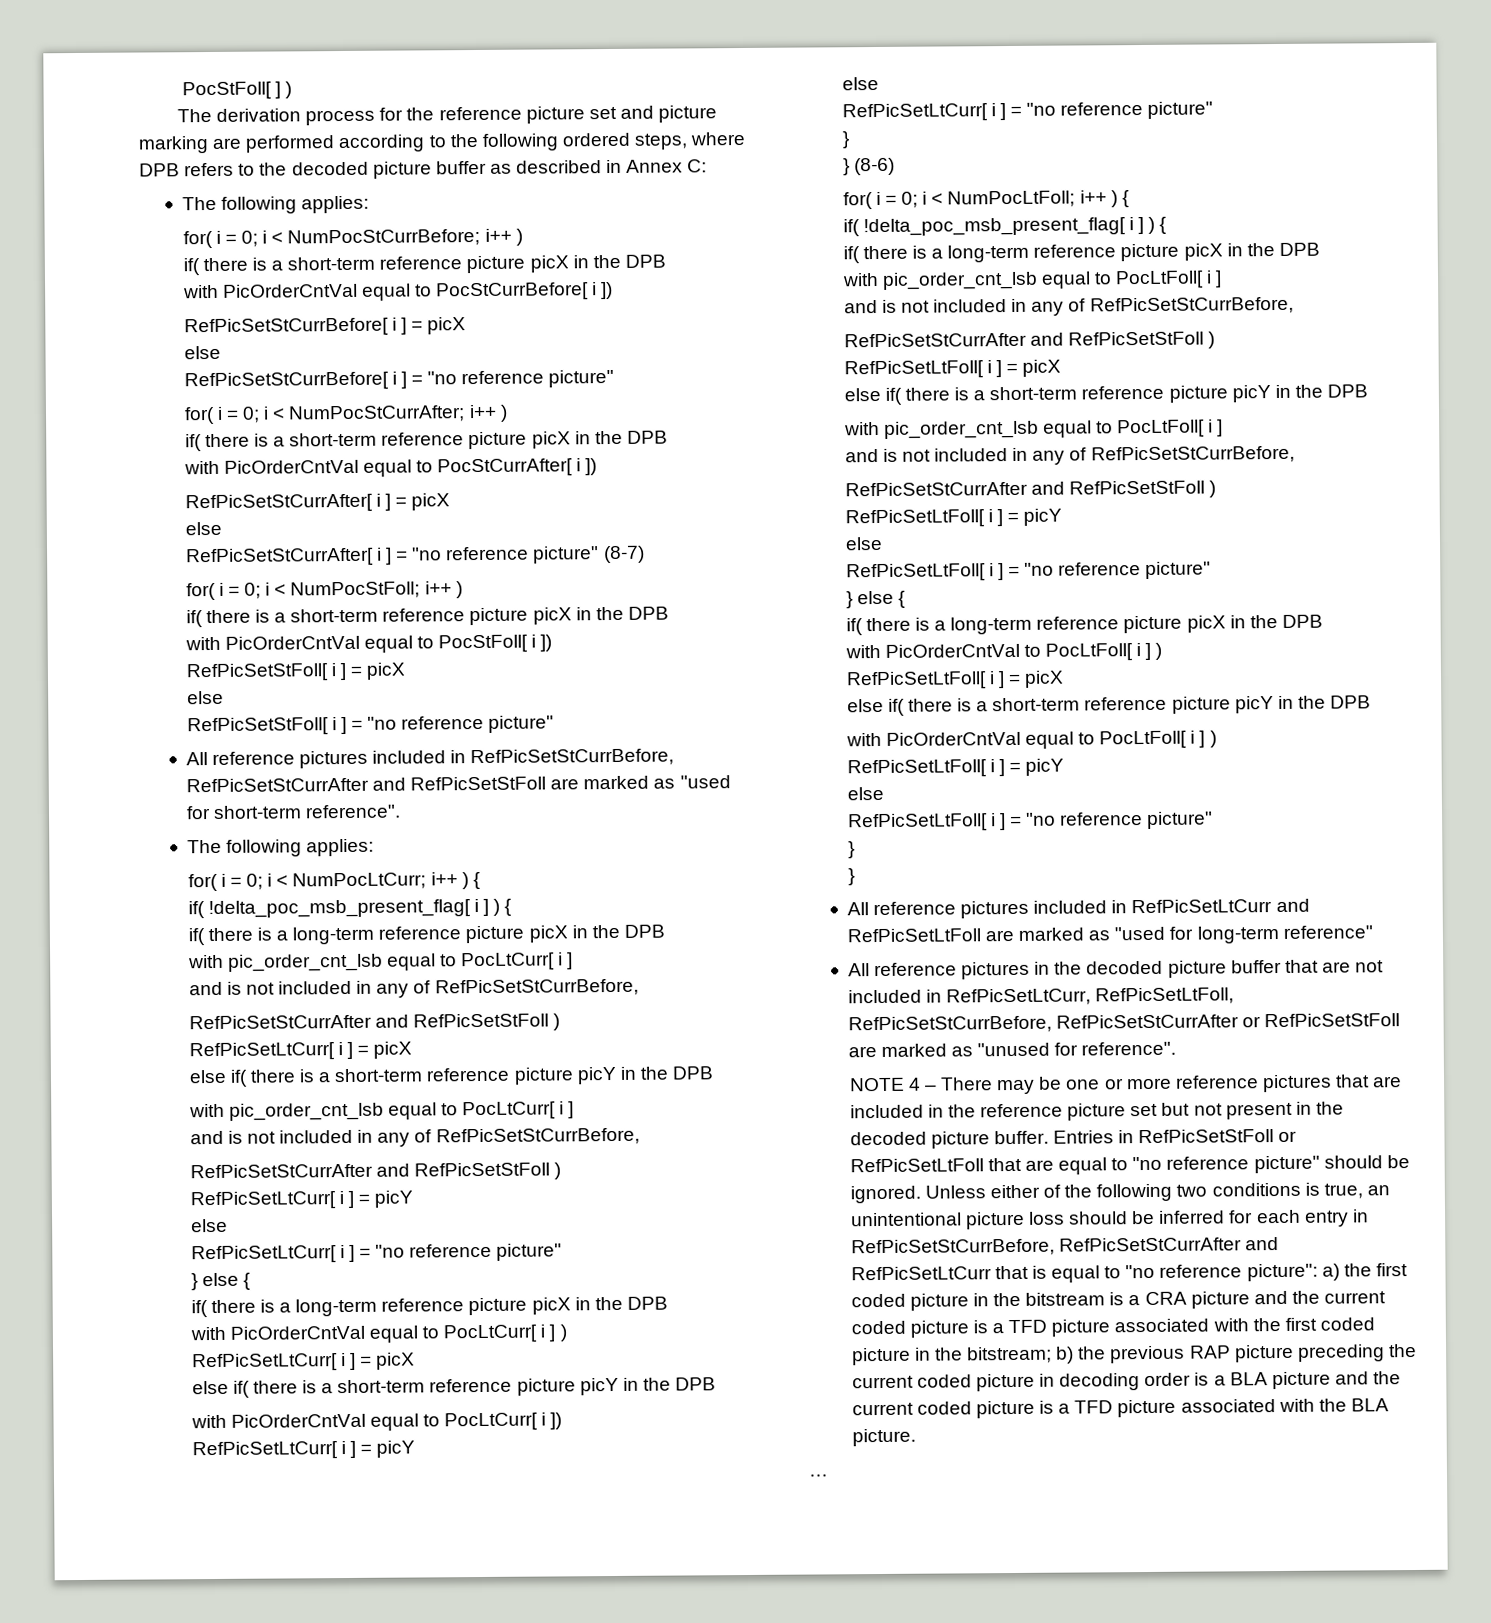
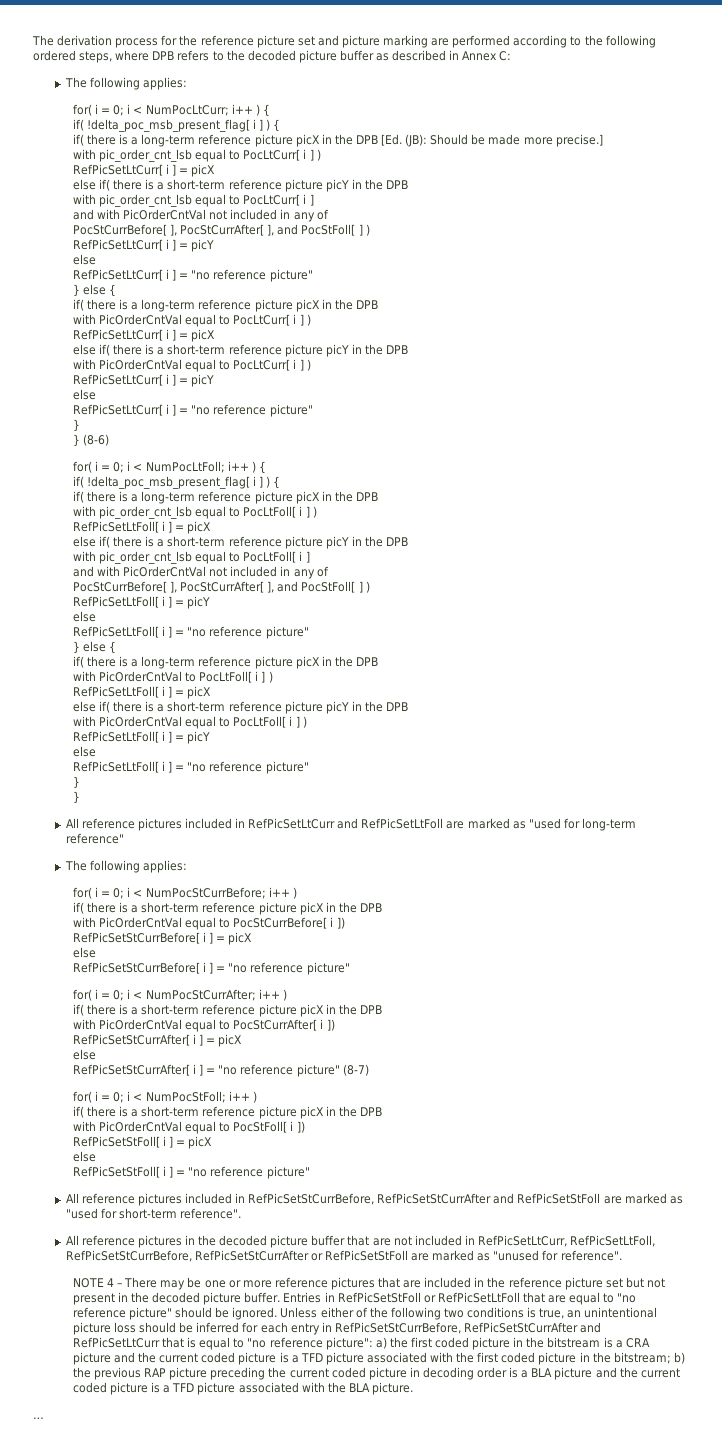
[181,81,292,100] PocStFoll[ ] ) // -> (32, 40) none
(370, 204) none -> [72,104,270,116] [72,119,281,132] [72,134,603,147] [72,149,321,162] [72,164,216,177] [72,179,409,192] [72,194,314,207] [72,209,329,222] [72,224,370,236] [72,239,215,252] [72,254,96,265] [72,269,313,282] [72,284,117,296] [72,299,378,312] [72,314,311,327] [72,329,216,342] [72,344,409,357] [72,359,311,372] [72,374,215,387] [72,389,96,400] [72,404,313,417] [72,419,80,431] [72,434,109,446] [72,461,266,473] [72,476,281,489] [72,491,378,504] [72,506,317,519] [72,521,212,534] [72,536,409,549] [72,551,310,564] [72,566,329,579] [72,581,370,593] [72,596,211,609] [72,611,96,622] [72,626,309,639] [72,641,117,653] [72,656,378,669] [72,671,273,683] [72,686,212,699] [72,701,409,714] [72,716,307,729] [72,731,211,744] [72,746,96,757] [72,761,309,774] [72,776,80,788] [72,791,80,803] [65,818,636,831] [65,833,124,844] [64,860,187,873] // for( i = 0; i < NumPocLtCurr; i++ ) { // if( !delta_poc_msb_present_flag[ i ] ) { // if( there is a long-term reference picture picX in the DPB [Ed. (JB): Should be made more precise.] // with pic_order_cnt_lsb equal to PocLtCurr[ i ] ) // RefPicSetLtCurr[ i ] = picX // else if( there is a short-term reference picture picY in the DPB // with pic_order_cnt_lsb equal to PocLtCurr[ i ] // and with PicOrderCntVal not included in any of // PocStCurrBefore[ ], PocStCurrAfter[ ], and PocStFoll[ ] ) // RefPicSetLtCurr[ i ] = picY // else // RefPicSetLtCurr[ i ] = "no reference picture" // } else { // if( there is a long-term reference picture picX in the DPB // with PicOrderCntVal equal to PocLtCurr[ i ] ) // RefPicSetLtCurr[ i ] = picX // else if( there is a short-term reference picture picY in the DPB // with PicOrderCntVal equal to PocLtCurr[ i ] ) // RefPicSetLtCurr[ i ] = picY // else // RefPicSetLtCurr[ i ] = "no reference picture" // } // } (8-6) // for( i = 0; i < NumPocLtFoll; i++ ) { // if( !delta_poc_msb_present_flag[ i ] ) { // if( there is a long-term reference picture picX in the DPB // with pic_order_cnt_lsb equal to PocLtFoll[ i ] ) // RefPicSetLtFoll[ i ] = picX // else if( there is a short-term reference picture picY in the DPB // with pic_order_cnt_lsb equal to PocLtFoll[ i ] // and with PicOrderCntVal not included in any of // PocStCurrBefore[ ], PocStCurrAfter[ ], and PocStFoll[ ] ) // RefPicSetLtFoll[ i ] = picY // else // RefPicSetLtFoll[ i ] = "no reference picture" // } else { // if( there is a long-term reference picture picX in the DPB // with PicOrderCntVal to PocLtFoll[ i ] ) // RefPicSetLtFoll[ i ] = picX // else if( there is a short-term reference picture picY in the DPB // with PicOrderCntVal equal to PocLtFoll[ i ] ) // RefPicSetLtFoll[ i ] = picY // else // RefPicSetLtFoll[ i ] = "no reference picture" // } // } // All reference pictures included in RefPicSetLtCurr and RefPicSetLtFoll are marked as "used for long-term reference" // The following applies:
[186,838,375,857] [187,871,481,892] [187,898,513,919] [187,924,665,946] [187,952,574,972] [188,978,639,998] [188,1013,561,1031] [188,1041,413,1061] [188,1066,715,1087] [188,1101,575,1121] [189,1127,640,1147] [189,1162,562,1180] [189,1190,414,1210] [190,1218,228,1233] [190,1243,563,1264] [190,1272,251,1291] [190,1296,668,1318] [189,1324,567,1343] [191,1352,416,1372] [191,1377,717,1398] [190,1412,563,1431] [191,1440,416,1460] [841,76,879,91] [841,101,1214,122] [841,131,850,149] [842,157,895,176] [842,190,1130,210] [842,216,1168,237] [842,242,1320,264] [841,270,1223,290] [843,296,1294,316] [843,331,1216,349] [843,359,1062,379] [843,384,1369,405] [843,419,1224,439] [844,445,1295,465] [844,480,1217,498] [844,508,1063,528] [844,536,883,551] [845,561,1212,582] [845,590,906,609] [845,614,1323,636] [844,642,1163,661] [845,670,1065,690] [846,695,1372,716] [845,730,1217,749] [846,758,1065,778] [846,786,884,801] [847,811,1214,832] [847,841,855,859] [847,868,855,886] [846,898,1310,919] [846,925,1373,944] // The following applies: // for( i = 0; i < NumPocLtCurr; i++ ) { // if( !delta_poc_msb_present_flag[ i ] ) { // if( there is a long-term reference picture picX in the DPB // with pic_order_cnt_lsb equal to PocLtCurr[ i ] // and is not included in any of RefPicSetStCurrBefore, // RefPicSetStCurrAfter and RefPicSetStFoll ) // RefPicSetLtCurr[ i ] = picX // else if( there is a short-term reference picture picY in the DPB // with pic_order_cnt_lsb equal to PocLtCurr[ i ] // and is not included in any of RefPicSetStCurrBefore, // RefPicSetStCurrAfter and RefPicSetStFoll ) // RefPicSetLtCurr[ i ] = picY // else // RefPicSetLtCurr[ i ] = "no reference picture" // } else { // if( there is a long-term reference picture picX in the DPB // with PicOrderCntVal equal to PocLtCurr[ i ] ) // RefPicSetLtCurr[ i ] = picX // else if( there is a short-term reference picture picY in the DPB // with PicOrderCntVal equal to PocLtCurr[ i ]) // RefPicSetLtCurr[ i ] = picY // else // RefPicSetLtCurr[ i ] = "no reference picture" // } // } (8-6) // for( i = 0; i < NumPocLtFoll; i++ ) { // if( !delta_poc_msb_present_flag[ i ] ) { // if( there is a long-term reference picture picX in the DPB // with pic_order_cnt_lsb equal to PocLtFoll[ i ] // and is not included in any of RefPicSetStCurrBefore, // RefPicSetStCurrAfter and RefPicSetStFoll ) // RefPicSetLtFoll[ i ] = picX // else if( there is a short-term reference picture picY in the DPB // with pic_order_cnt_lsb equal to PocLtFoll[ i ] // and is not included in any of RefPicSetStCurrBefore, // RefPicSetStCurrAfter and RefPicSetStFoll ) // RefPicSetLtFoll[ i ] = picY // else // RefPicSetLtFoll[ i ] = "no reference picture" // } else { // if( there is a long-term reference picture picX in the DPB // with PicOrderCntVal to PocLtFoll[ i ] ) // RefPicSetLtFoll[ i ] = picX // else if( there is a short-term reference picture picY in the DPB // with PicOrderCntVal equal to PocLtFoll[ i ] ) // RefPicSetLtFoll[ i ] = picY // else // RefPicSetLtFoll[ i ] = "no reference picture" // } // } // All reference pictures included in RefPicSetLtCurr and RefPicSetLtFoll are marked as "used for long-term reference" -> (241, 1213) none

